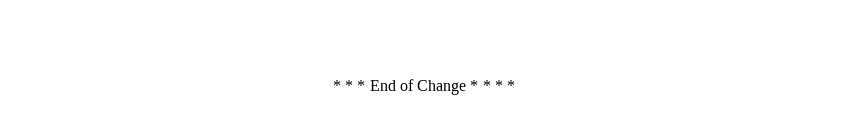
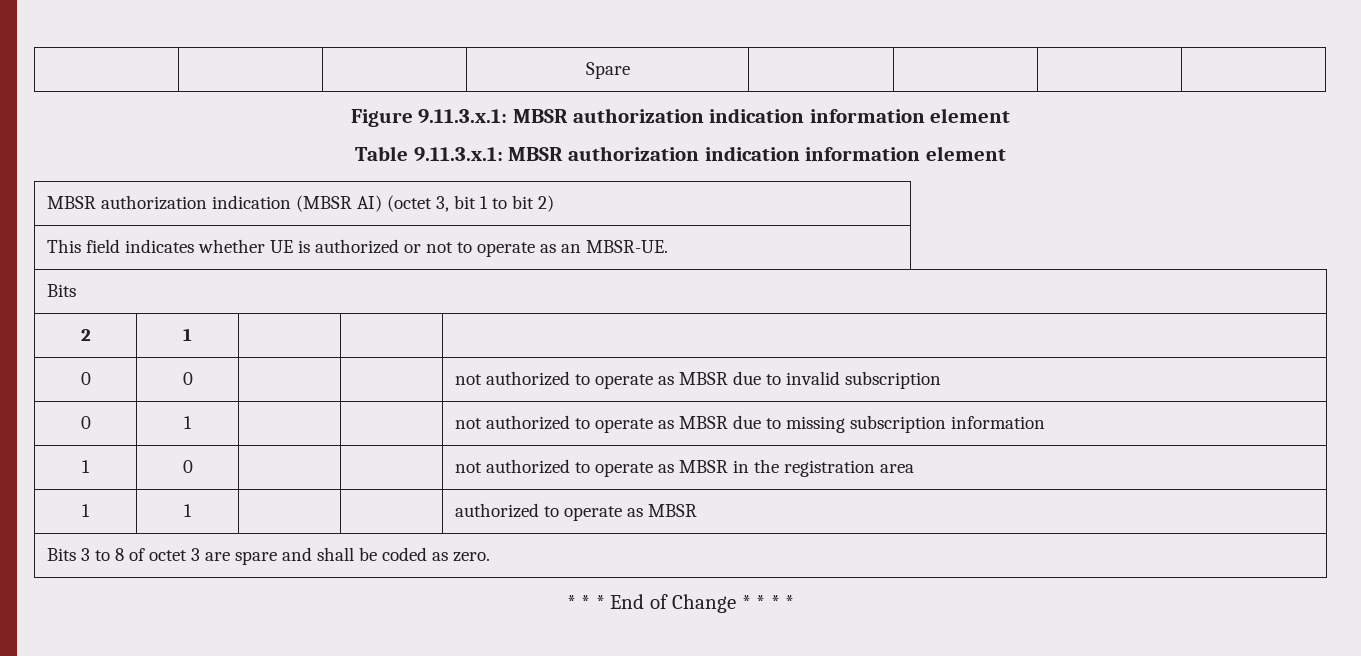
(332, 85) none -> [585,62,630,79] [350,108,1011,127] [355,146,1006,162] [47,195,555,212] [47,239,669,257] [47,284,77,297] [80,329,91,341] [183,328,192,341] [80,372,91,385] [182,372,193,385] [455,371,942,389] [80,416,91,429] [184,416,192,429] [455,415,1046,433] [82,460,90,473] [182,460,193,473] [455,459,915,477] [82,504,90,517] [184,504,192,517] [455,503,698,521] [47,547,491,565] | | | Spare | | | | // Figure 9.11.3.x.1: MBSR authorization indication information element // Table 9.11.3.x.1: MBSR authorization indication information element // MBSR authorization indication (MBSR AI) (octet 3, bit 1 to bit 2) // This field indicates whether UE is authorized or not to operate as an MBSR-UE. // Bits // 2 | 1 | | | // 0 | 0 | | | not authorized to operate as MBSR due to invalid subscription // 0 | 1 | | | not authorized to operate as MBSR due to missing subscription information // 1 | 0 | | | not authorized to operate as MBSR in the registration area // 1 | 1 | | | authorized to operate as MBSR // Bits 3 to 8 of octet 3 are spare and shall be coded as zero. //

